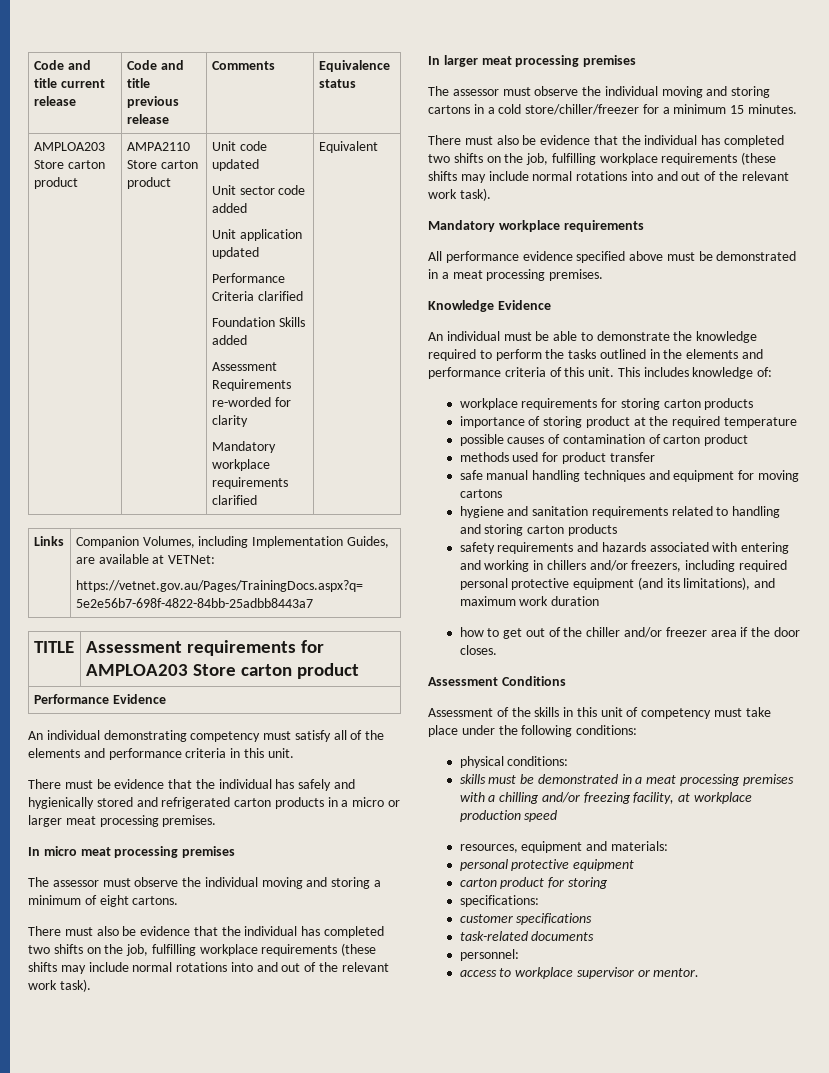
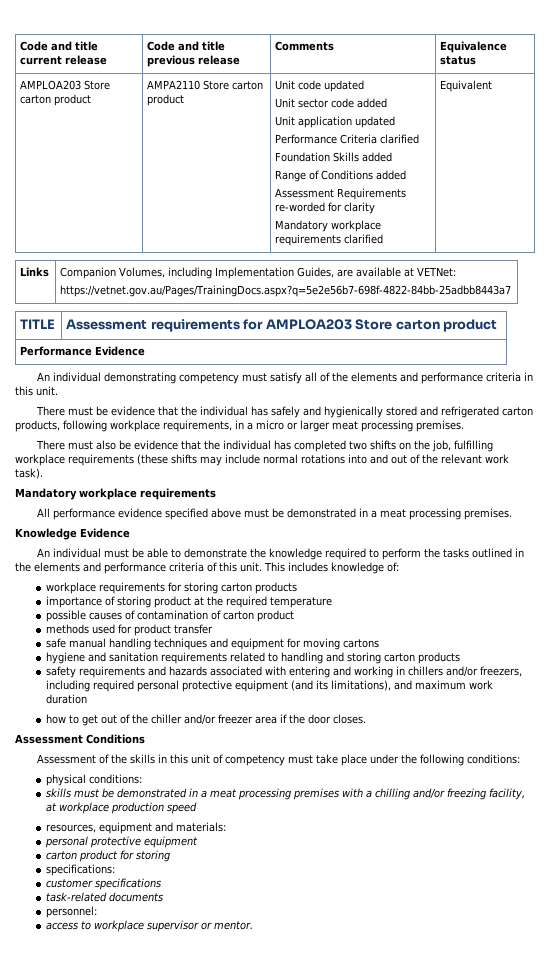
(247, 340) none -> [275,170,407,182] // Range of Conditions added
[274,797,324,809] products -> [15,420,232,432] products, following workplace requirements,
[28,846,236,858] [28,877,382,889] [28,895,179,907] [28,926,385,938] [28,943,377,956] [28,962,389,974] [28,979,91,992] [428,55,637,67] [428,86,771,98] [428,104,798,115] // In micro meat processing premises // The assessor must observe the individual moving and storing a minimum of eight cartons. // There must also be evidence that the individual has completed two shifts on the job, fulfilling workplace requirements (these shifts may include normal rotations into and out of the relevant work task). // In larger meat processing premises // The assessor must observe the individual moving and storing cartons in a cold store/chiller/freezer for a minimum 15 minutes. -> (464, 426) none

